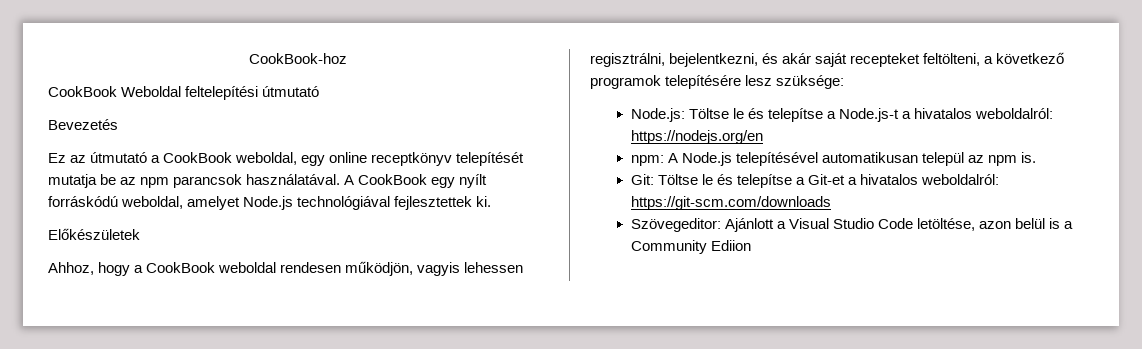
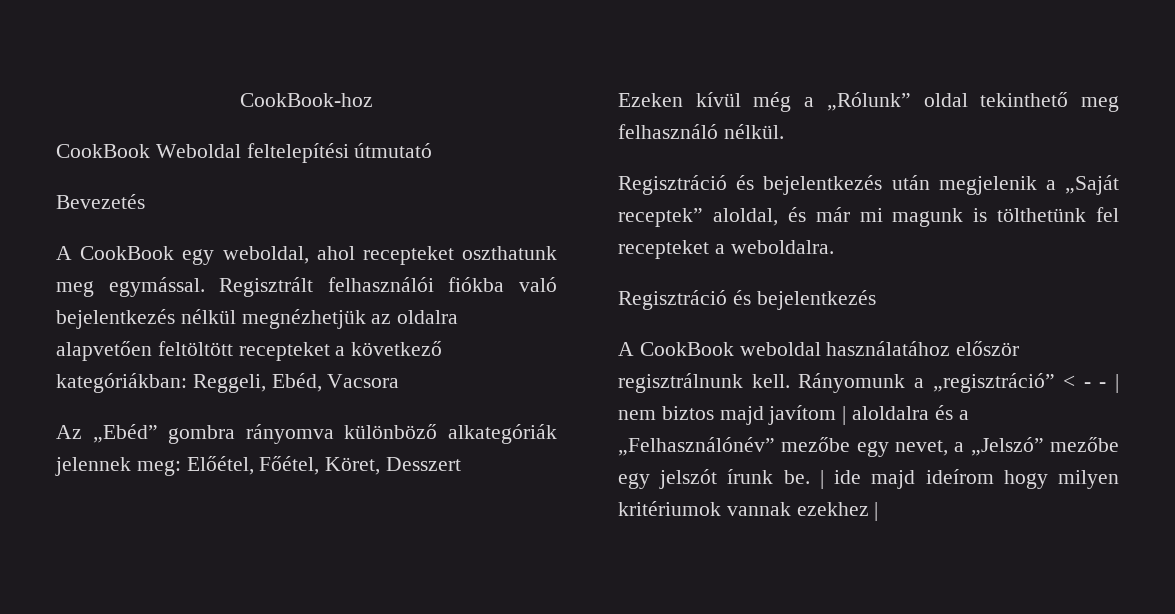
[48,152,525,166] [48,174,488,188] [48,196,492,210] [48,228,140,240] [48,261,524,276] [590,52,1065,67] [590,75,845,89] [630,108,1054,122] [630,130,763,144] [630,152,1037,166] [630,174,1000,188] [630,196,831,210] [630,218,1074,232] [630,240,751,254] Ez az útmutató a CookBook weboldal, egy online receptkönyv telepítését mutatja be az npm parancsok használatával. A CookBook egy nyílt forráskódú weboldal, amelyet Node.js technológiával fejlesztettek ki. // Előkészületek // Ahhoz, hogy a CookBook weboldal rendesen működjön, vagyis lehessen regisztrálni, bejelentkezni, és akár saját recepteket feltölteni, a következő programok telepítésére lesz szüksége: // Node.js: Töltse le és telepítse a Node.js-t a hivatalos weboldalról: https://nodejs.org/en // npm: A Node.js telepítésével automatikusan települ az npm is. // Git: Töltse le és telepítse a Git-et a hivatalos weboldalról: https://git-scm.com/downloads // Szövegeditor: Ajánlott a Visual Studio Code letöltése, azon belül is a Community Ediion -> [56,246,557,265] [56,277,557,297] [56,309,459,329] [56,341,443,361] [56,373,400,393] [56,424,557,444] [55,456,462,476] [618,92,1119,112] [618,124,784,139] [618,175,1119,195] [618,207,1119,227] [618,240,834,259] [618,290,876,310] [618,341,1020,356] [618,373,1119,393] [618,405,969,425] [618,437,1119,457] [618,469,1119,489] [618,501,879,521] A CookBook egy weboldal, ahol recepteket oszthatunk meg egymással. Regisztrált felhasználói fiókba való bejelentkezés nélkül megnézhetjük az oldalra alapvetően feltöltött recepteket a következő kategóriákban: Reggeli, Ebéd, Vacsora // Az „Ebéd” gombra rányomva különböző alkategóriák jelennek meg: Előétel, Főétel, Köret, Desszert // Ezeken kívül még a „Rólunk” oldal tekinthető meg felhasználó nélkül. // Regisztráció és bejelentkezés után megjelenik a „Saját receptek” aloldal, és már mi magunk is tölthetünk fel recepteket a weboldalra. // Regisztráció és bejelentkezés // A CookBook weboldal használatához először regisztrálnunk kell. Rányomunk a „regisztráció” < - - | nem biztos majd javítom | aloldalra és a „Felhasználónév” mezőbe egy nevet, a „Jelszó” mezőbe egy jelszót írunk be. | ide majd ideírom hogy milyen kritériumok vannak ezekhez |

